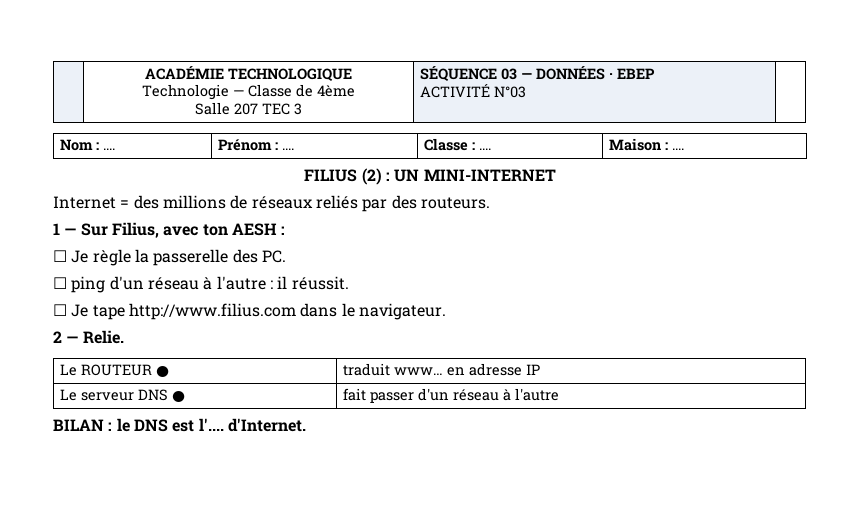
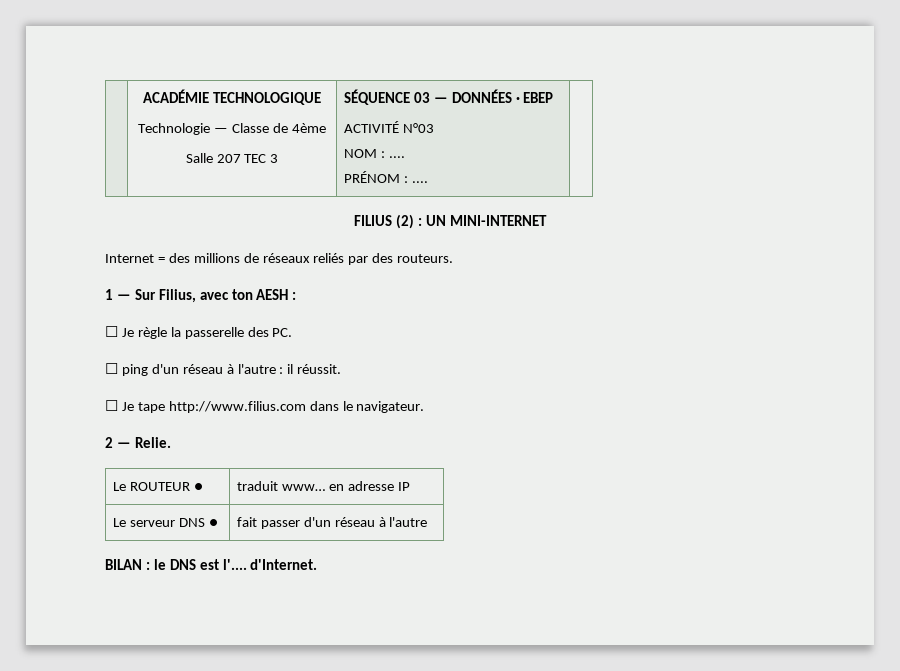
[59,139,115,151] [217,139,294,151] [423,138,491,151] [608,138,684,151] | // Nom : .... | Prénom : .... | Classe : .... | Maison : .... -> [343,149,405,158] [343,171,428,183] // NOM : .... // PRÉNOM : .... |

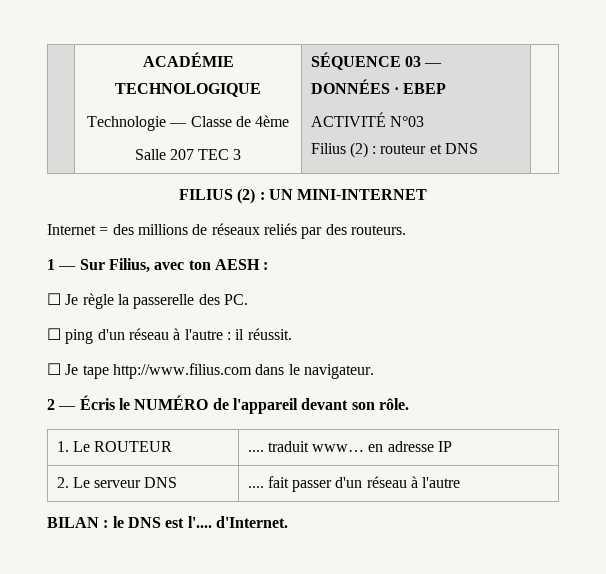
[343,149,405,158] [343,171,428,183] NOM : .... // PRÉNOM : .... -> [310,142,479,158] Filius (2) : routeur et DNS
[134,437,171,448] Relie. // -> [79,395,409,414] [56,441,69,452] Écris le NUMÉRO de l'appareil devant son rôle. // 1.
[193,483,203,491] ● | -> [247,450,264,452] | ....
(410, 486) none -> [56,477,69,488] 2.
[208,519,218,527] ● | -> [247,486,264,488] | ....

